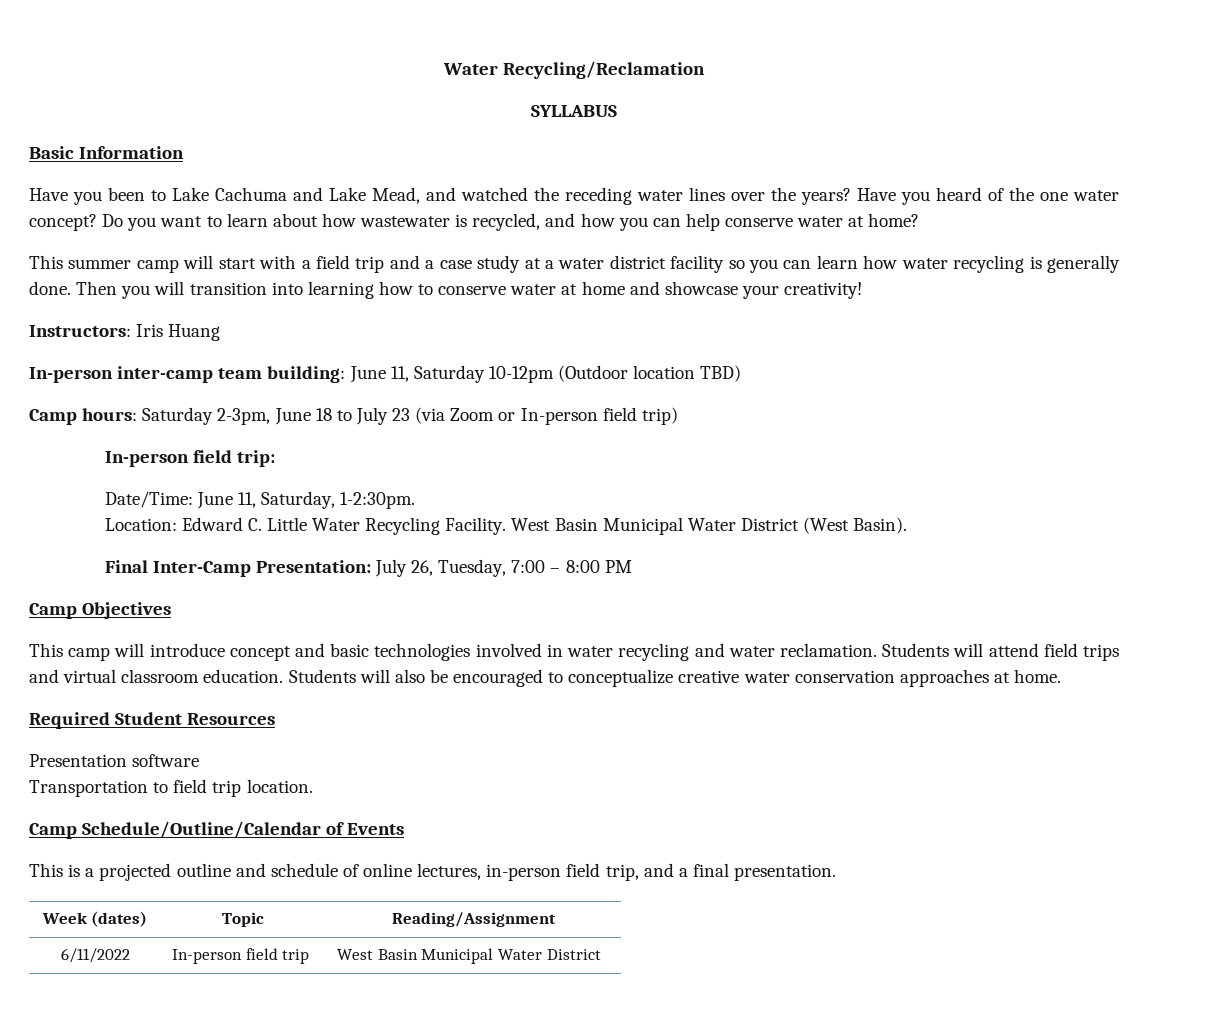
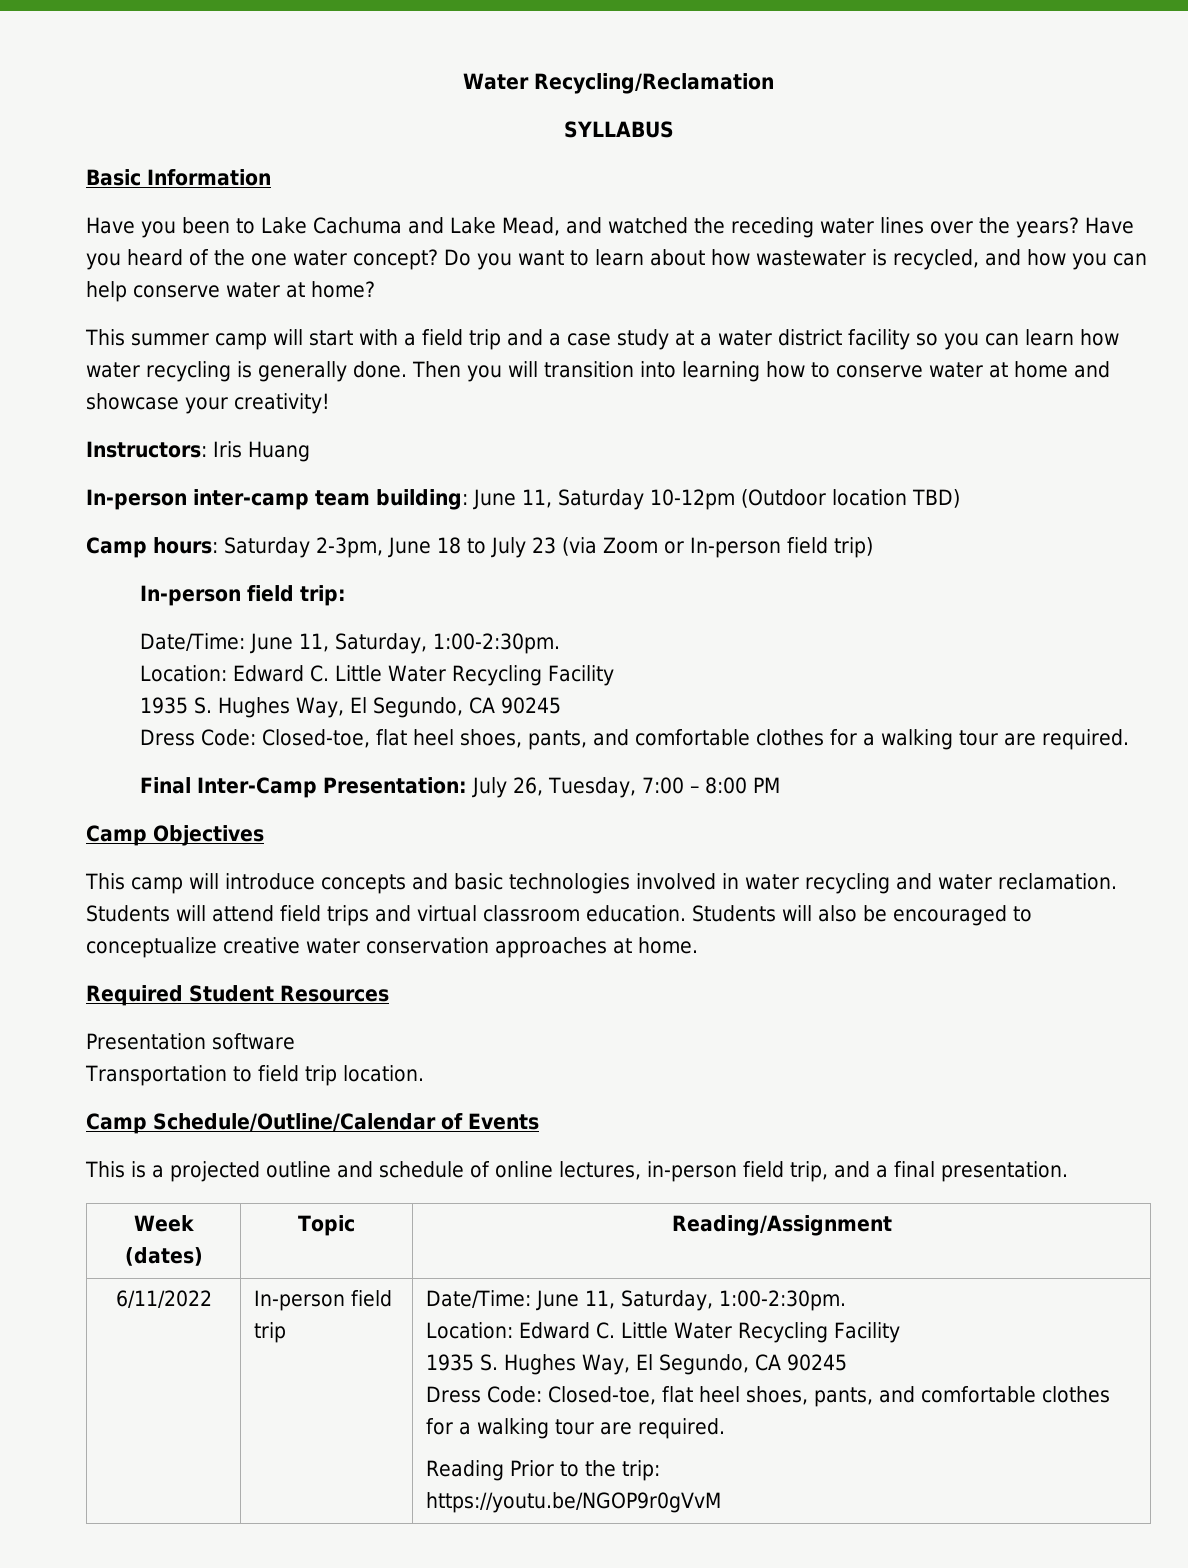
[340,492,416,509] [104,517,908,535] 1-2:30pm. // Location: Edward C. Little Water Recycling Facility. West Basin Municipal Water District (West Basin). -> [432,633,560,654] [139,665,614,686] [139,697,561,718] [139,729,1129,750] 1:00-2:30pm. // Location: Edward C. Little Water Recycling Facility // 1935 S. Hughes Way, El Segundo, CA 90245 // Dress Code: Closed-toe, flat heel shoes, pants, and comfortable clothes for a walking tour are required.
[229,646,291,661] concept -> [321,874,406,894] concepts
[337,948,601,964] West Basin Municipal Water District -> [426,1290,847,1311] [426,1322,901,1343] [426,1354,848,1375] [426,1386,1111,1407] [426,1418,726,1439] [426,1460,661,1481] [426,1492,722,1513] Date/Time: June 11, Saturday, 1:00-2:30pm. // Location: Edward C. Little Water Recycling Facility // 1935 S. Hughes Way, El Segundo, CA 90245 // Dress Code: Closed-toe, flat heel shoes, pants, and comfortable clothes for a walking tour are required. // Reading Prior to the trip: // https://youtu.be/NGOP9r0gVvM

